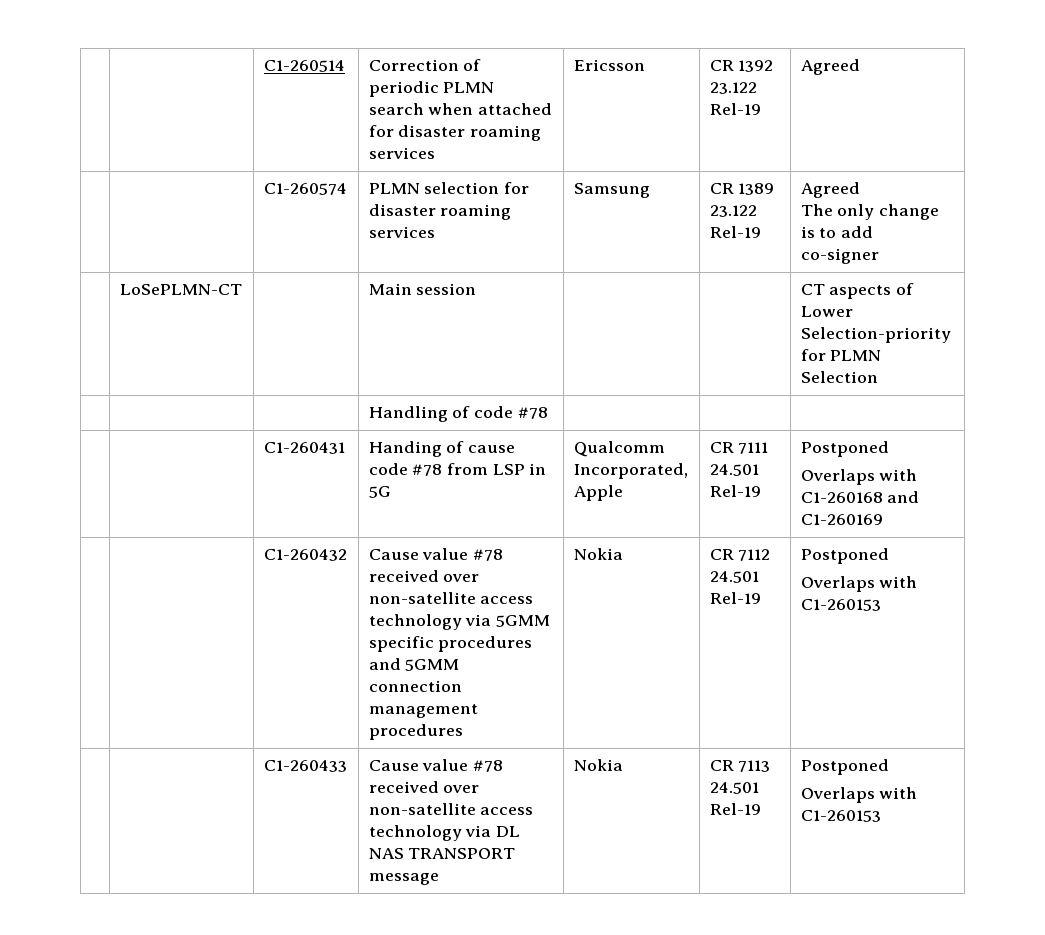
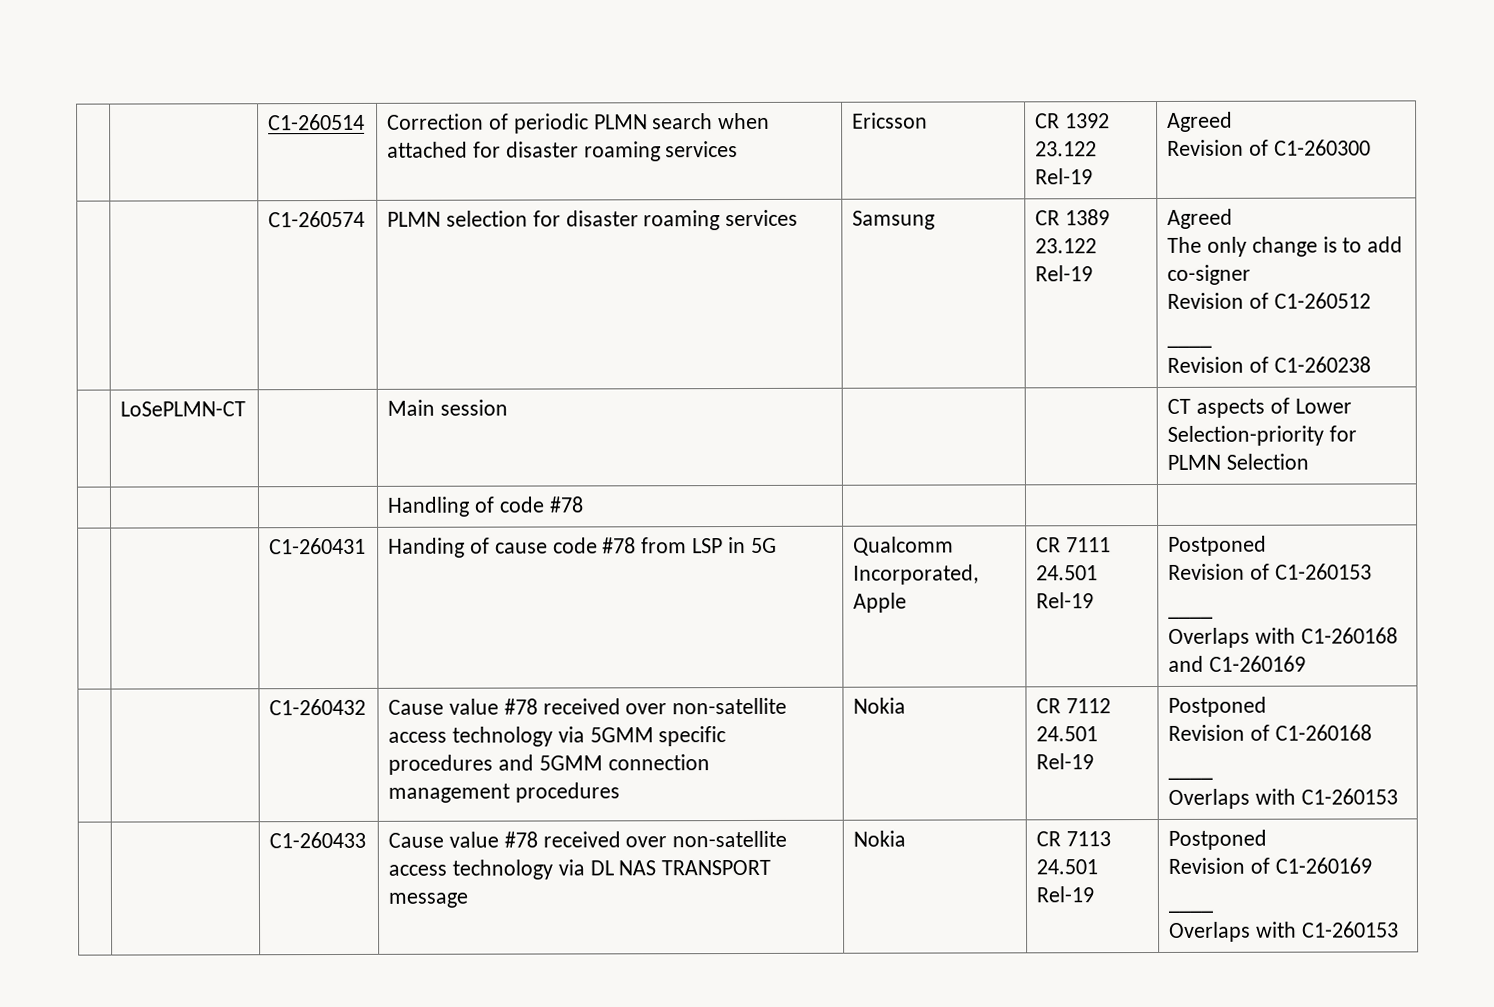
(860, 67) none -> [1167,139,1371,156] // Revision of C1-260300
(879, 256) none -> [1167,292,1371,309] [1167,344,1213,348] [1167,356,1371,373] // Revision of C1-260512 // ____ // Revision of C1-260238
(889, 449) none -> [1168,563,1372,580] [1168,615,1214,619] // Revision of C1-260153 // ____
(889, 556) none -> [1168,724,1372,741] [1168,776,1214,780] // Revision of C1-260168 // ____
(889, 767) none -> [1168,857,1372,874] [1168,909,1215,913] // Revision of C1-260169 // ____

